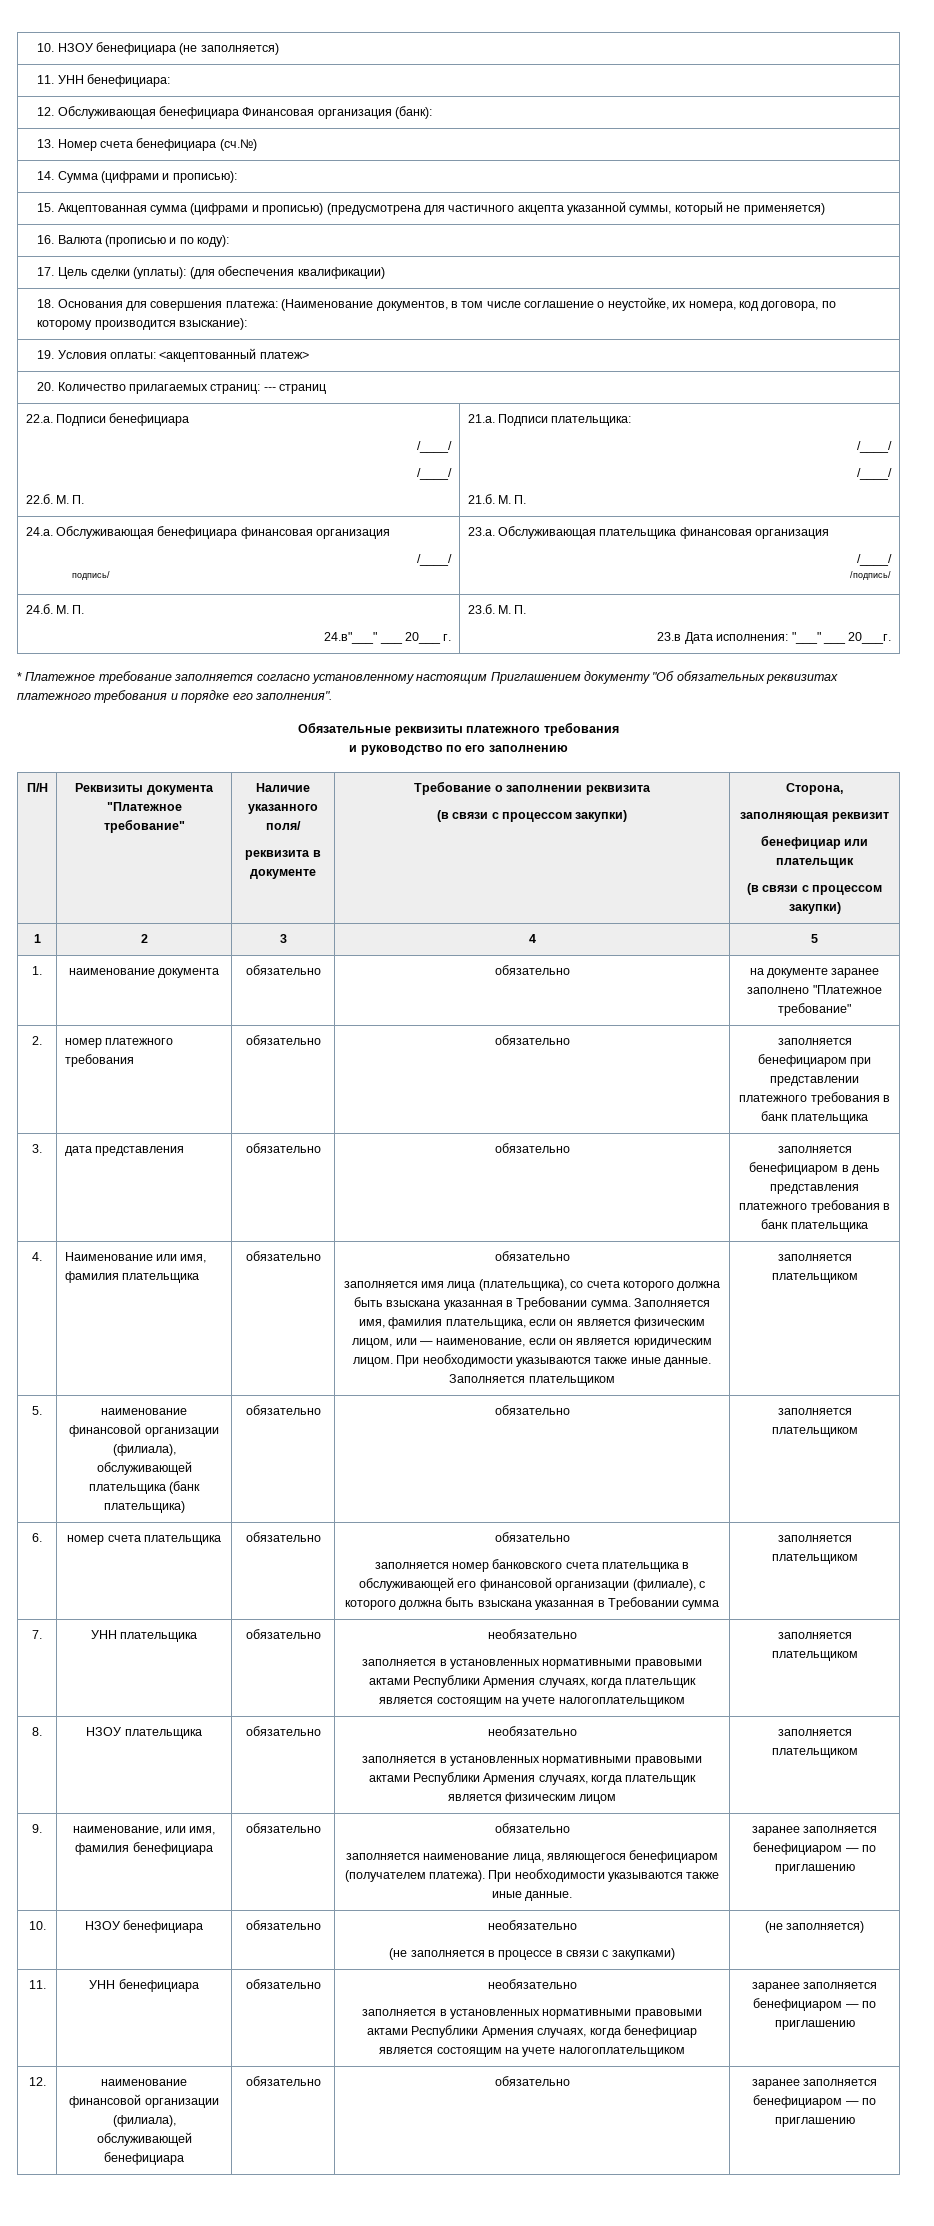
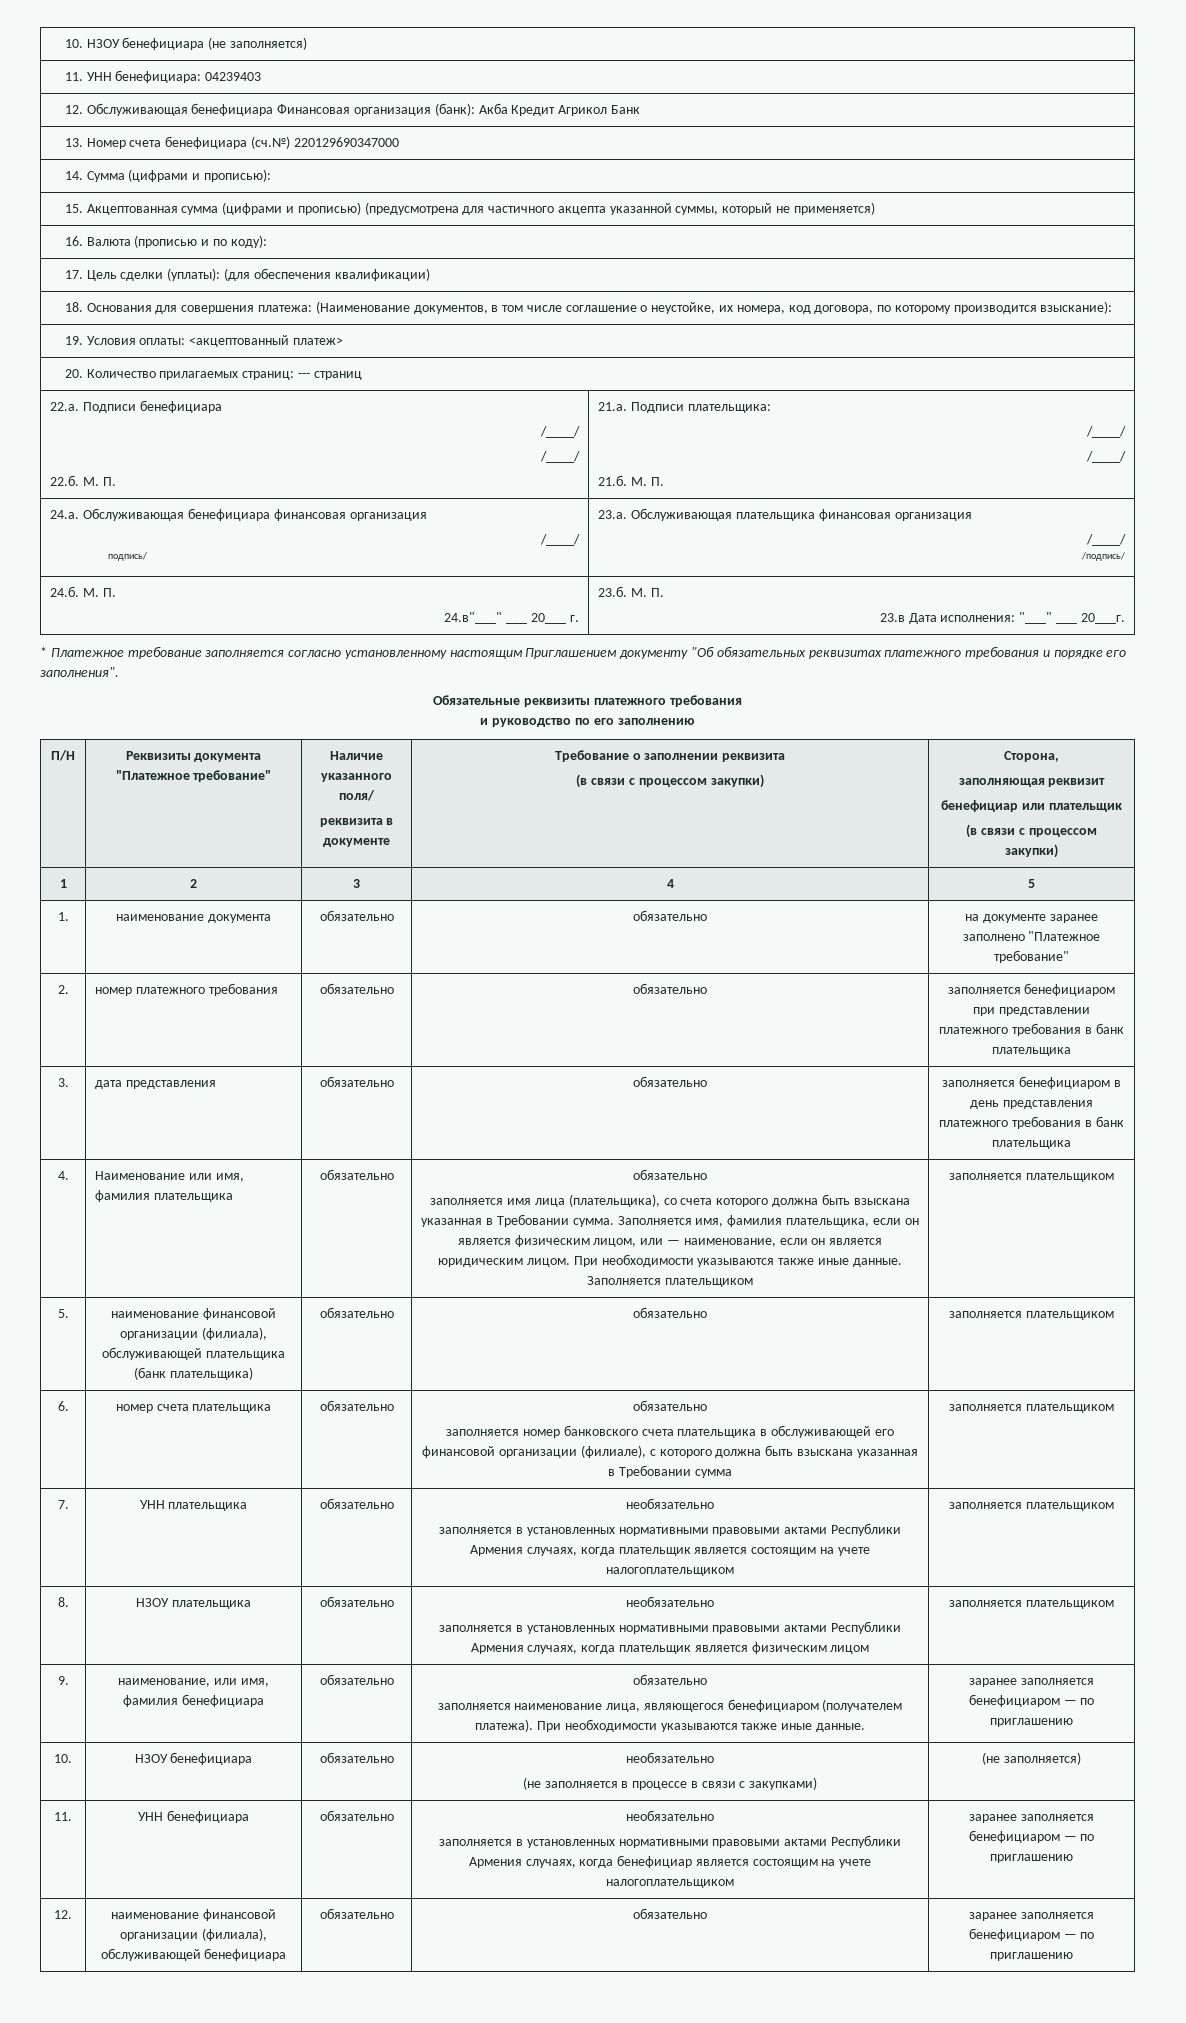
(171, 80) none -> [205,72,262,81] 04239403
(433, 112) none -> [478,103,640,116] Акба Кредит Агрикол Банк
(257, 145) none -> [293,137,399,147] 220129690347000

